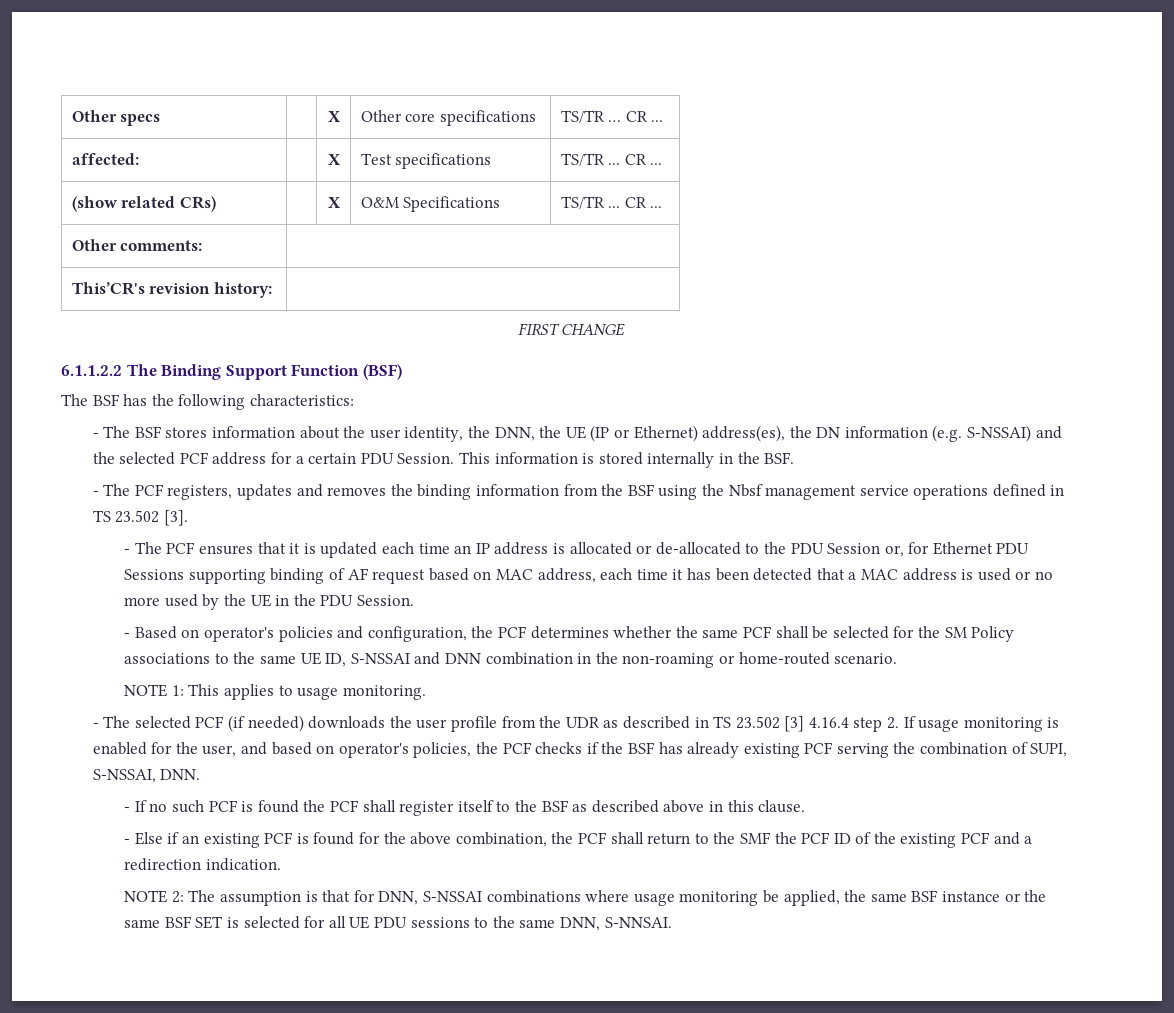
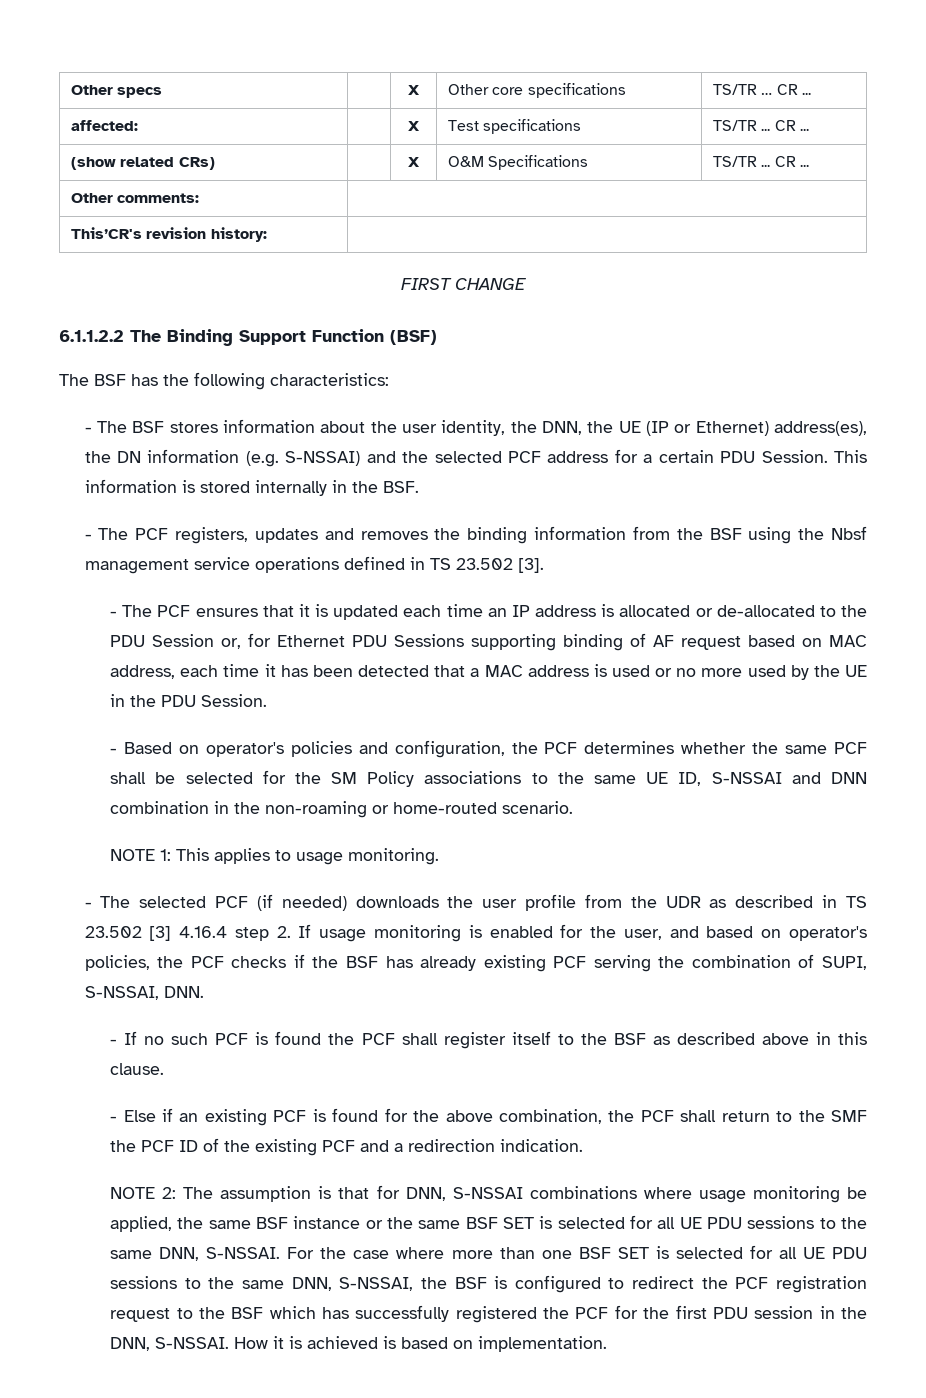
[604,917,672,928] S-NNSAI. -> [206,1245,867,1259] [110,1275,867,1293] [110,1305,868,1323] [110,1336,608,1352] S-NSSAI. For the case where more than one BSF SET is selected for all UE PDU sessions to the same DNN, S-NSSAI, the BSF is configured to redirect the PCF registration request to the BSF which has successfully registered the PCF for the first PDU session in the DNN, S-NSSAI. How it is achieved is based on implementation.

